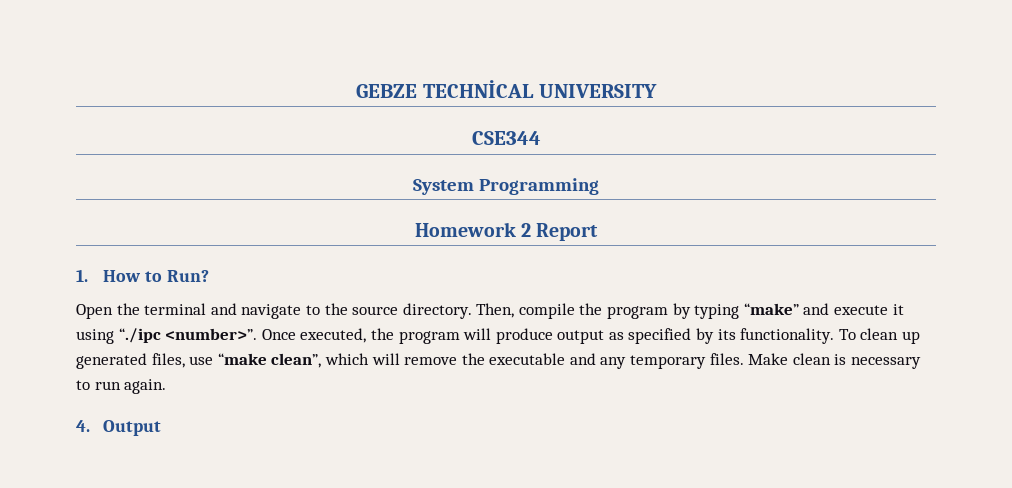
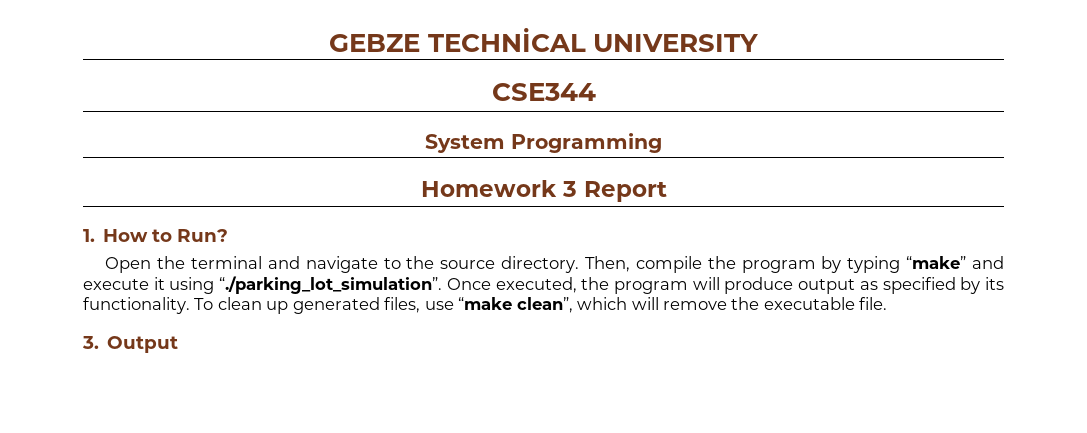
[521,223,531,237] 2 -> [561,181,577,197] 3
[118,328,258,343] “./ipc <number>”. -> [219,276,443,294] “./parking_lot_simulation”.
[569,353,922,369] [76,379,167,394] [76,420,90,432] and any temporary files. Make clean is necessary to run again. // 4. -> [859,297,888,310] [82,336,99,349] file. // 3.

